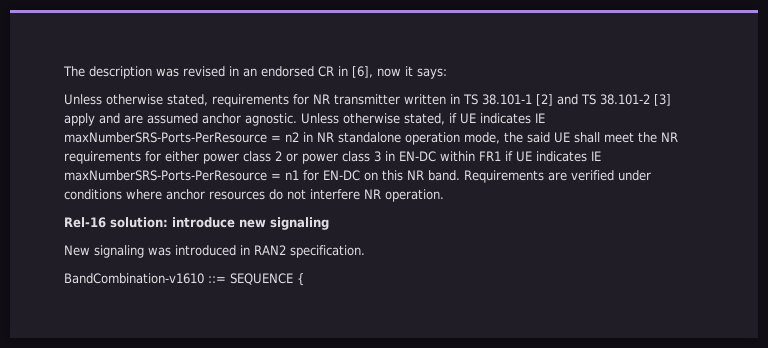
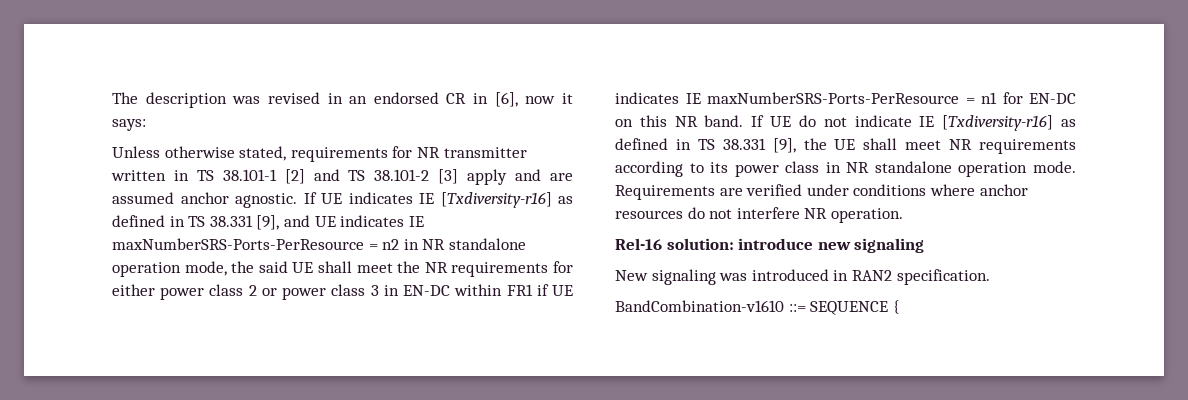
[301,113,457,125] Unless otherwise stated, if -> [303,192,573,208] [112,215,310,230] If UE indicates IE [Txdiversity-r16] as defined in TS 38.331 [9], and
(460, 175) none -> [751,115,1076,131] [615,138,1076,154] [615,161,1076,177] If UE do not indicate IE [Txdiversity-r16] as defined in TS 38.331 [9], the UE shall meet NR requirements according to its power class in NR standalone operation mode.

